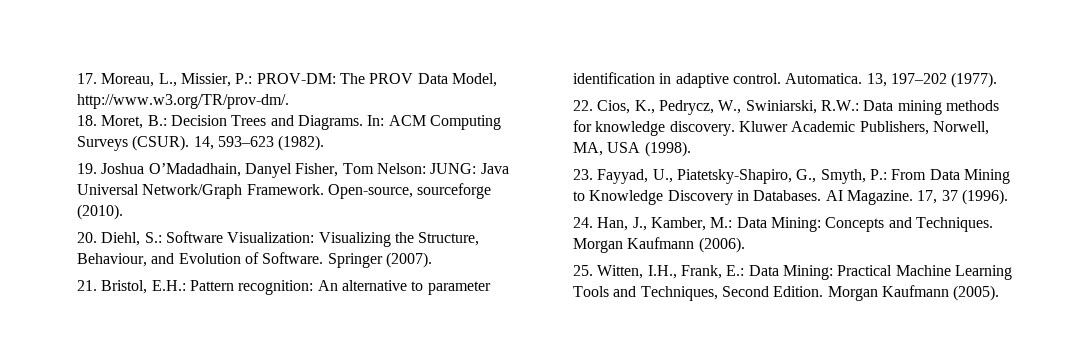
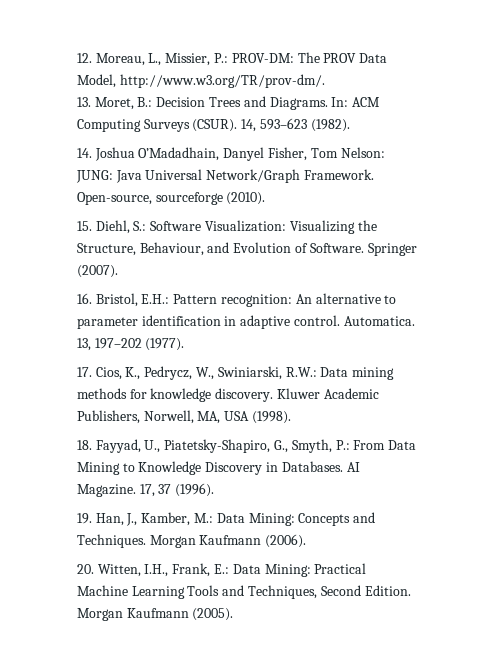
[77,73,98,84] 17. -> [76,53,92,63] 12.
[77,115,98,126] 18. -> [76,97,91,107] 13.
[77,163,98,174] 19. -> [76,148,92,158] 14.
[77,232,98,243] 20. -> [76,221,92,231] 15.
[77,280,98,291] 21. -> [76,293,92,304] 16.
[573,100,594,111] 22. -> [76,367,92,377] 17.
[573,169,594,180] 23. -> [76,440,92,450] 18.
[573,217,594,228] 24. -> [76,513,92,524] 19.
[573,265,594,276] 25. -> [76,564,94,574] 20.

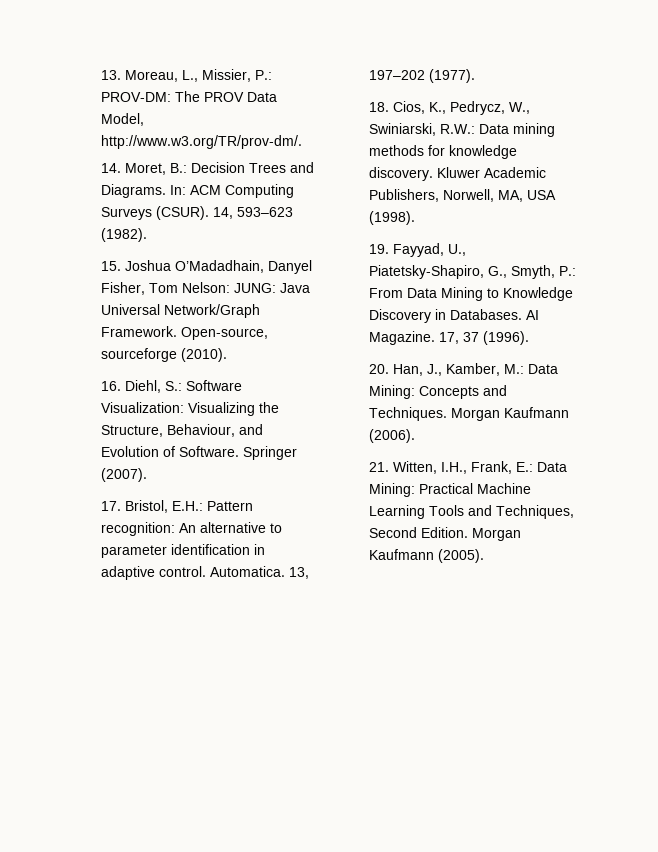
[76,53,92,63] 12. -> [100,70,121,80] 13.
[76,97,91,107] 13. -> [100,163,121,173] 14.
[76,148,92,158] 14. -> [100,261,121,271] 15.
[76,221,92,231] 15. -> [100,381,121,391] 16.
[76,293,92,304] 16. -> [100,501,121,511] 17.
[76,367,92,377] 17. -> [368,102,389,112] 18.
[76,440,92,450] 18. -> [368,244,389,254] 19.
[76,513,92,524] 19. -> [368,364,389,374] 20.
[76,564,94,574] 20. -> [368,462,389,472] 21.

